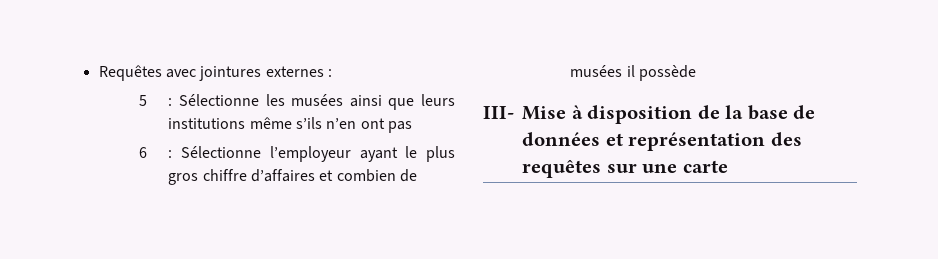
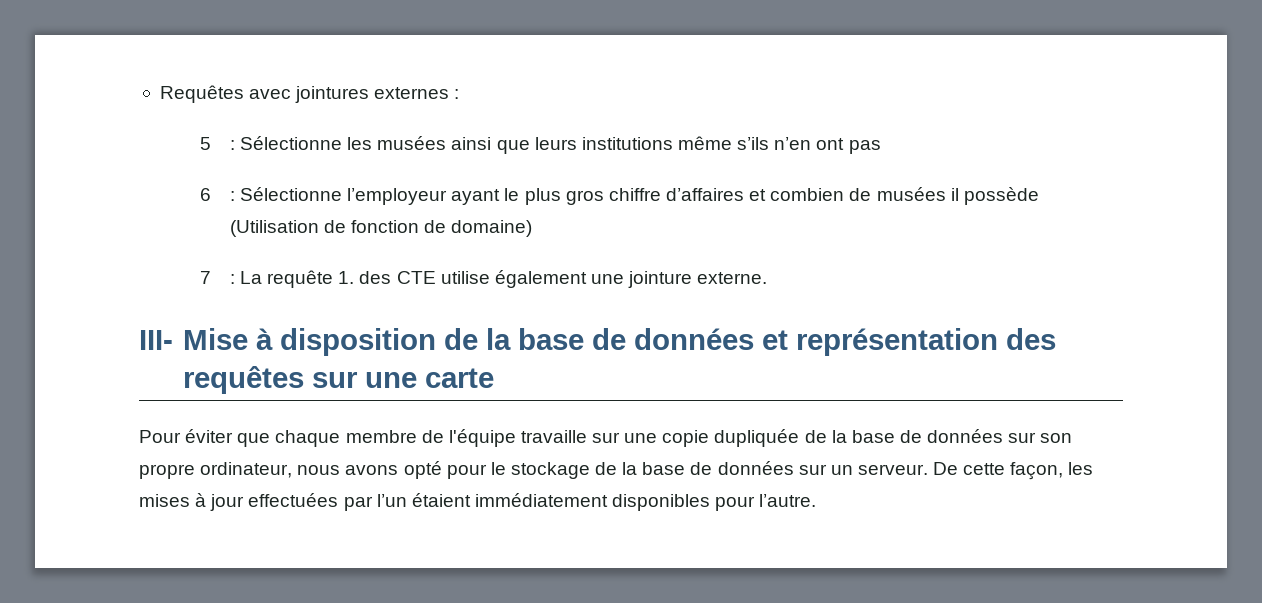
(696, 73) none -> [229,220,533,237] [199,270,768,288] (Utilisation de fonction de domaine) // 7 : La requête 1. des CTE utilise également une jointure externe.
(728, 166) none -> [139,429,1073,447] [139,461,1094,480] [139,493,817,511] // Pour éviter que chaque membre de l'équipe travaille sur une copie dupliquée de la base de données sur son propre ordinateur, nous avons opté pour le stockage de la base de données sur un serveur. De cette façon, les mises à jour effectuées par l’un étaient immédiatement disponibles pour l’autre.

